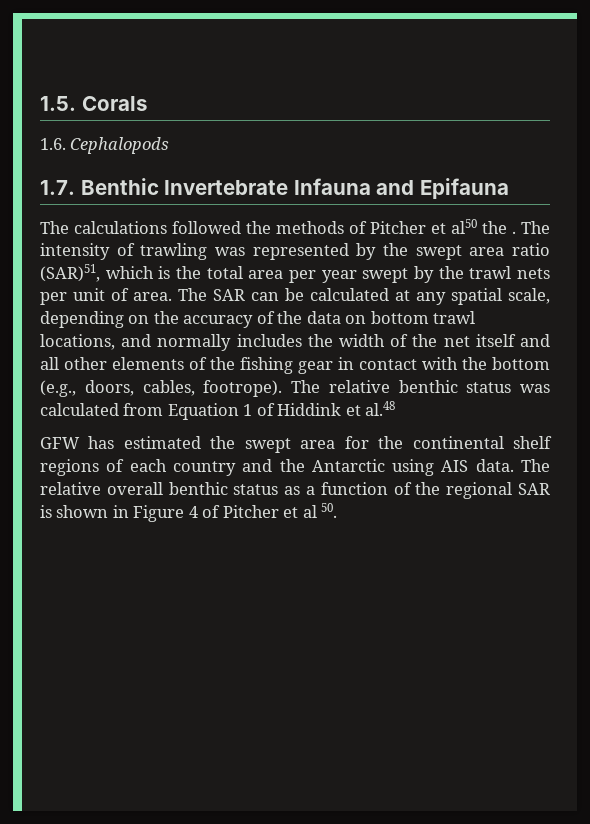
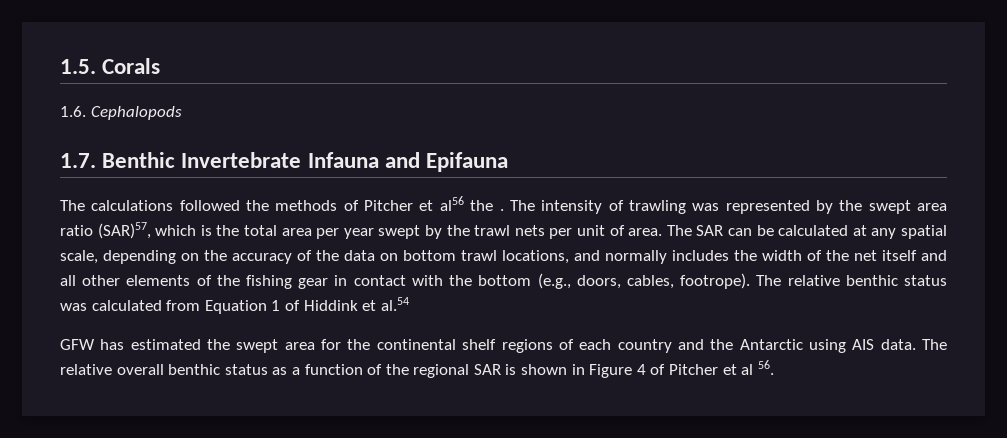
[451,219,477,234] al50 -> [439,196,464,211] al56
[40,264,100,282] (SAR)51, -> [97,222,151,239] (SAR)57,
[365,401,396,416] al.48 -> [380,297,409,311] al.54
[321,503,338,518] 50. -> [757,360,774,375] 56.

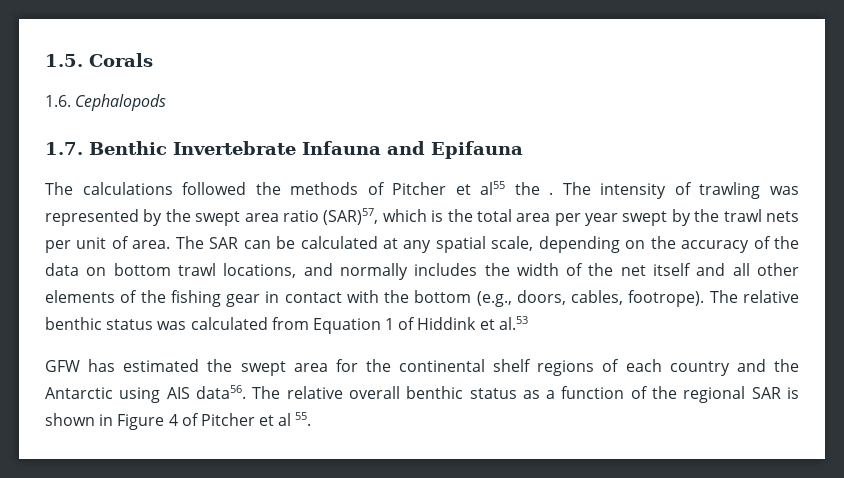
[439,196,464,211] al56 -> [480,181,506,195] al55
[380,297,409,311] al.54 -> [498,316,528,330] al.53
[880,339,916,350] data. -> [195,385,246,399] data56.
[757,360,774,375] 56. -> [295,412,312,426] 55.

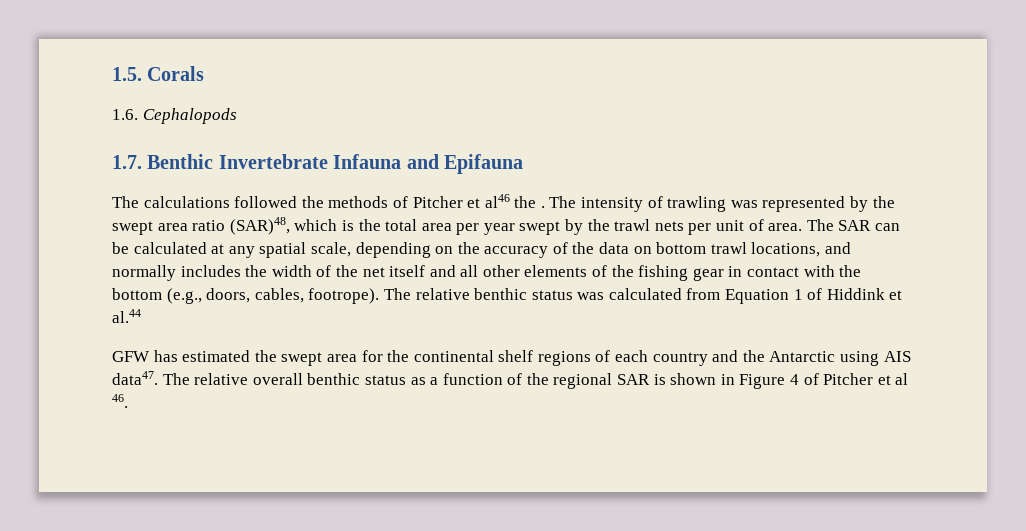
[480,181,506,195] al55 -> [484,194,510,208] al46
[323,208,379,225] (SAR)57, -> [229,217,290,235] (SAR)48,
[498,316,528,330] al.53 -> [112,309,141,323] al.44
[195,385,246,399] data56. -> [112,371,158,385] data47.
[295,412,312,426] 55. -> [112,394,128,408] 46.

